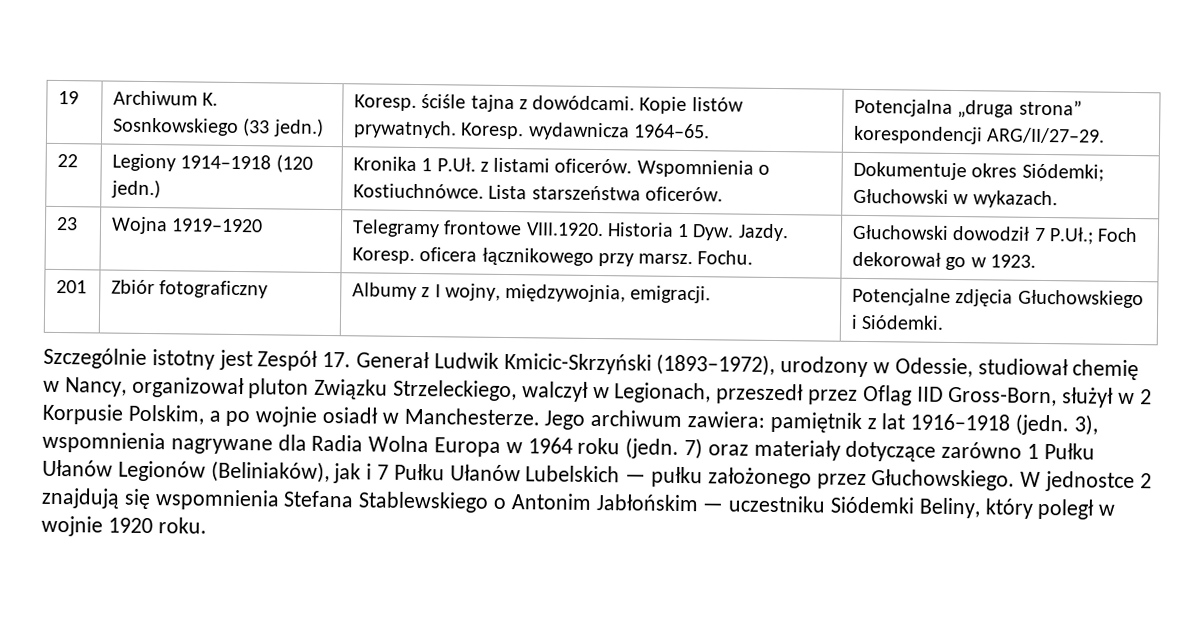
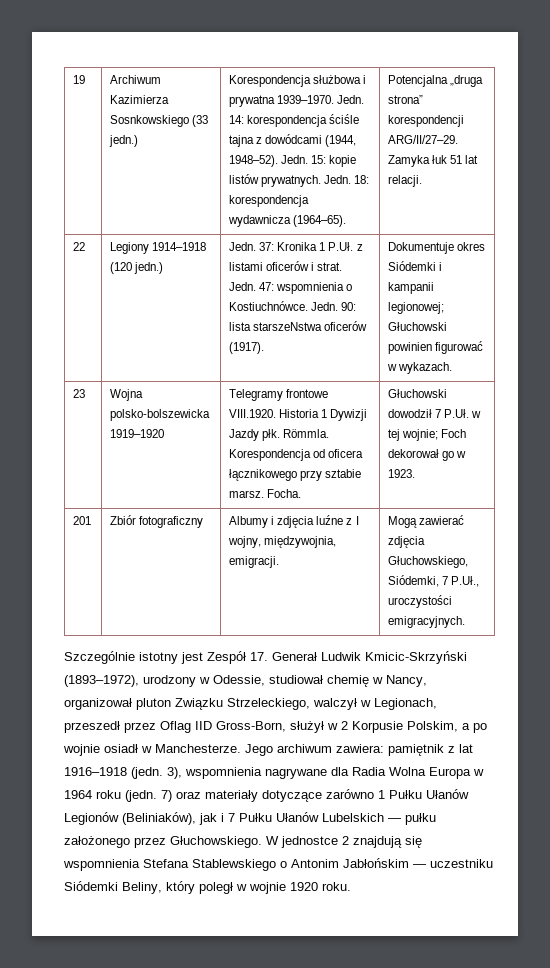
[202,92,219,106] K. -> [110,95,170,104] Kazimierza
[354,94,744,115] [353,120,710,141] Koresp. ściśle tajna z dowódcami. Kopie listów prywatnych. Koresp. wydawnicza 1964–65. -> [229,75,367,87] [229,95,365,107] [229,114,360,127] [229,134,357,147] [229,155,357,167] [229,174,370,187] [229,195,310,207] [228,215,347,227] Korespondencja służbowa i prywatna 1939–1970. Jedn. 14: korespondencja ściśle tajna z dowódcami (1944, 1948–52). Jedn. 15: kopie listów prywatnych. Jedn. 18: korespondencja wydawnicza (1964–65).
(1106, 135) none -> [388,155,479,167] [388,175,423,187] Zamyka łuk 51 lat relacji.
(162, 189) none -> [229,242,275,251] Jedn. 37:
[554,158,770,178] [353,183,723,202] [853,161,1104,182] [853,188,950,204] oficerów. Wspomnienia o Kostiuchnówce. Lista starszeństwa oficerów. | Dokumentuje okres Siódemki; Głuchowski -> [266,261,343,271] [229,282,353,294] [229,301,357,311] [229,321,368,331] [229,342,265,354] [388,242,486,254] [388,261,443,271] [388,282,435,294] [388,302,445,314] [388,322,448,331] [388,341,484,354] oficerów i strat. Jedn. 47: wspomnienia o Kostiuchnówce. Jedn. 90: lista starszeNstwa oficerów (1917). | Dokumentuje okres Siódemki i kampanii legionowej; Głuchowski powinien figurować
(169, 225) none -> [110,409,211,421] polsko-bolszewicka
[692,223,789,242] [352,247,754,267] Dyw. Jazdy. Koresp. oficera łącznikowego przy marsz. Fochu. -> [330,409,368,421] [229,429,330,441] [229,449,364,461] [229,469,362,481] [229,489,302,498] Dywizji Jazdy płk. Römmla. Korespondencja od oficera łącznikowego przy sztabie marsz. Focha.
[1048,227,1094,245] P.Uł.; -> [444,409,482,418] [388,429,439,441] P.Uł. w tej wojnie;
(418, 291) none -> [271,515,344,528] i zdjęcia luźne
[852,287,1144,309] [851,314,945,330] Potencjalne zdjęcia Głuchowskiego i Siódemki. -> [388,515,465,528] [388,536,426,548] [388,556,469,568] [388,575,480,587] [388,595,453,608] [388,616,466,628] Mogą zawierać zdjęcia Głuchowskiego, Siódemki, 7 P.Uł., uroczystości emigracyjnych.

